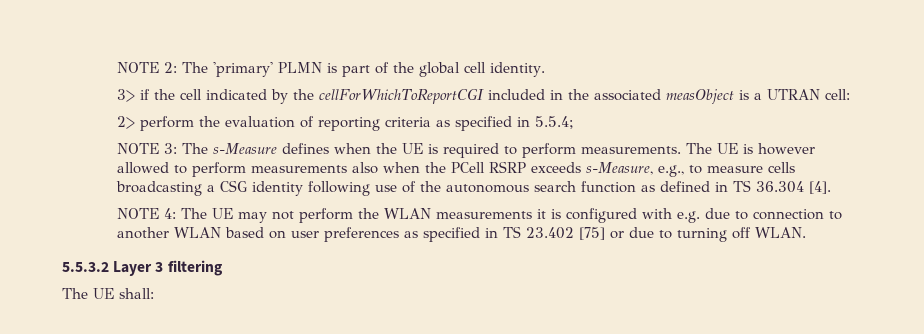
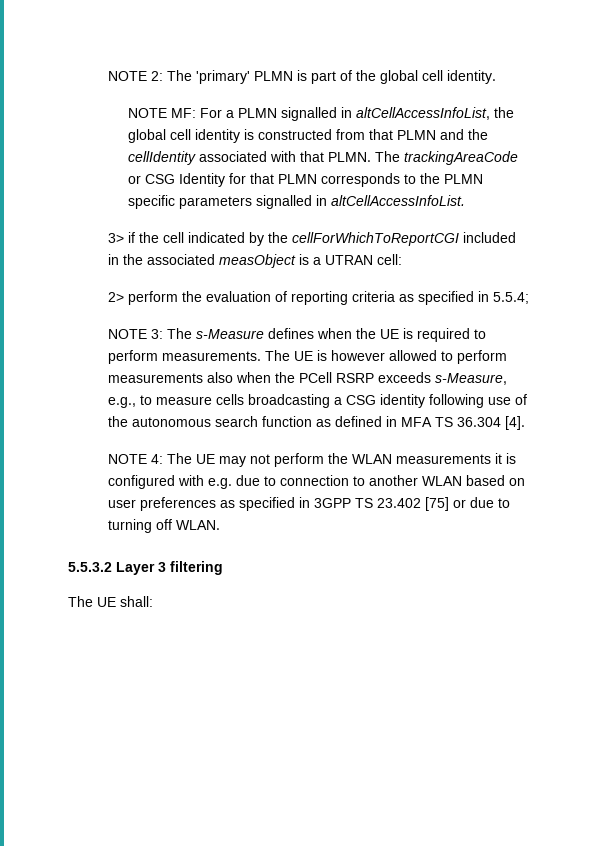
(546, 69) none -> [128,107,515,121] [128,129,489,143] [128,151,519,165] [128,173,484,187] [128,195,466,209] // NOTE MF: For a PLMN signalled in altCellAccessInfoList, the global cell identity is constructed from that PLMN and the cellIdentity associated with that PLMN. The trackingAreaCode or CSG Identity for that PLMN corresponds to the PLMN specific parameters signalled in altCellAccessInfoList.
(729, 187) none -> [401,417,433,427] MFA
(499, 233) none -> [314,498,352,508] 3GPP

